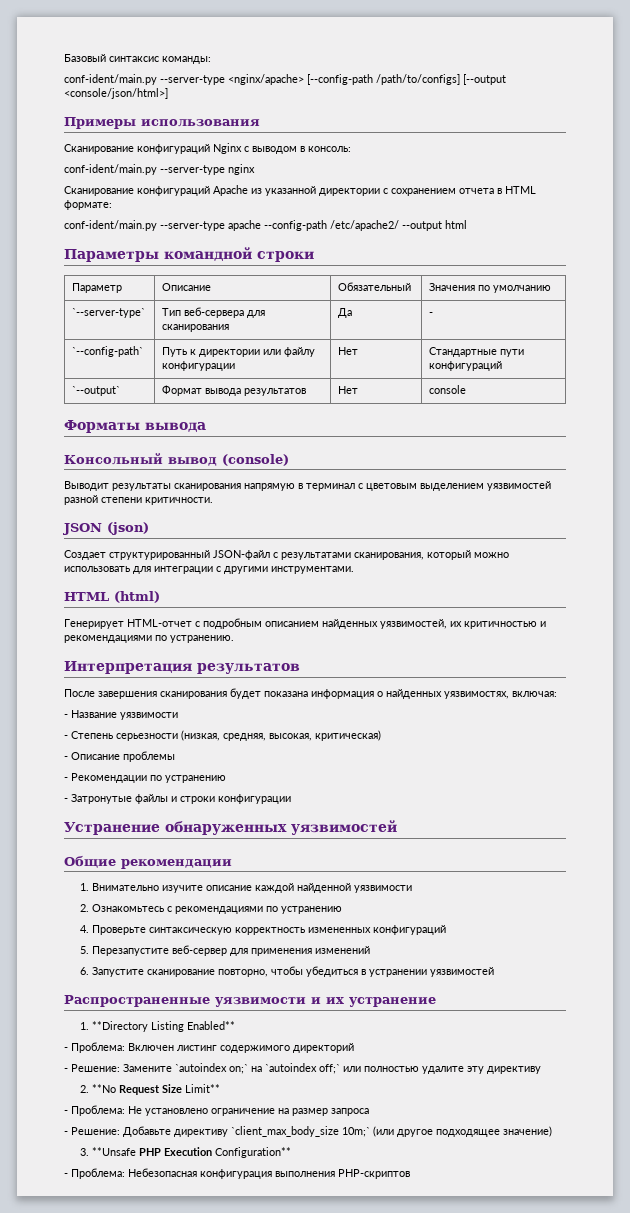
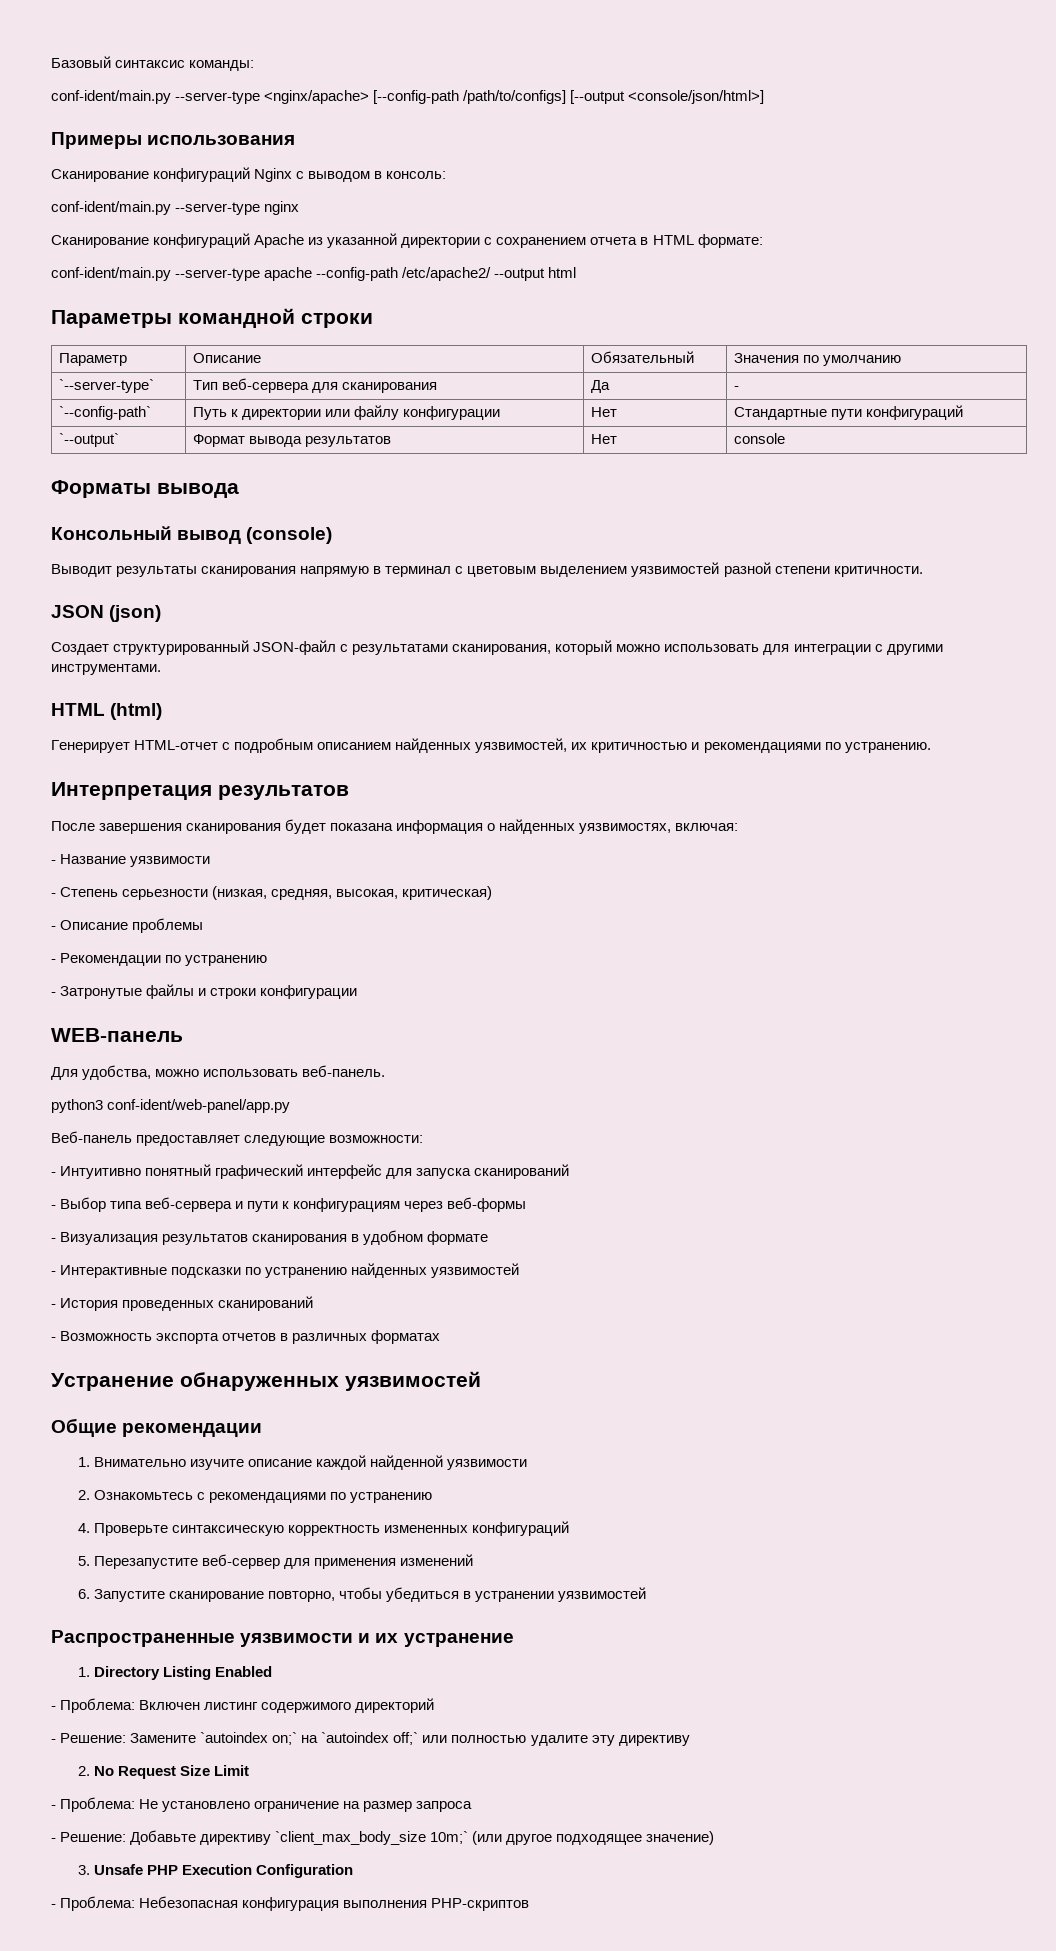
(291, 799) none -> [51,1028,183,1042] [51,1065,386,1080] [51,1099,291,1113] [51,1131,424,1146] [51,1164,570,1179] [51,1197,527,1212] [51,1230,489,1245] [51,1263,520,1278] [51,1296,314,1311] [51,1330,441,1344] // WEB-панель // Для удобства, можно использовать веб-панель. // python3 conf-ident/web-panel/app.py // Веб-панель предоставляет следующие возможности: // - Интуитивно понятный графический интерфейс для запуска сканирований // - Выбор типа веб-сервера и пути к конфигурациям через веб-формы // - Визуализация результатов сканирования в удобном формате // - Интерактивные подсказки по устранению найденных уязвимостей // - История проведенных сканирований // - Возможность экспорта отчетов в различных форматах
[92,1021,236,1032] **Directory Listing Enabled** -> [93,1666,272,1680] Directory Listing Enabled
[92,1084,117,1093] **No -> [93,1766,114,1776] No
[185,1084,221,1093] Limit** -> [213,1765,249,1776] Limit
[92,1147,137,1156] **Unsafe -> [93,1864,143,1875] Unsafe
[215,1147,292,1158] Configuration** -> [255,1864,353,1878] Configuration

